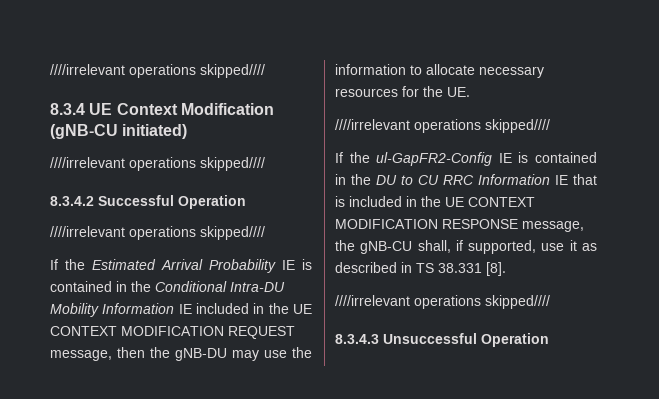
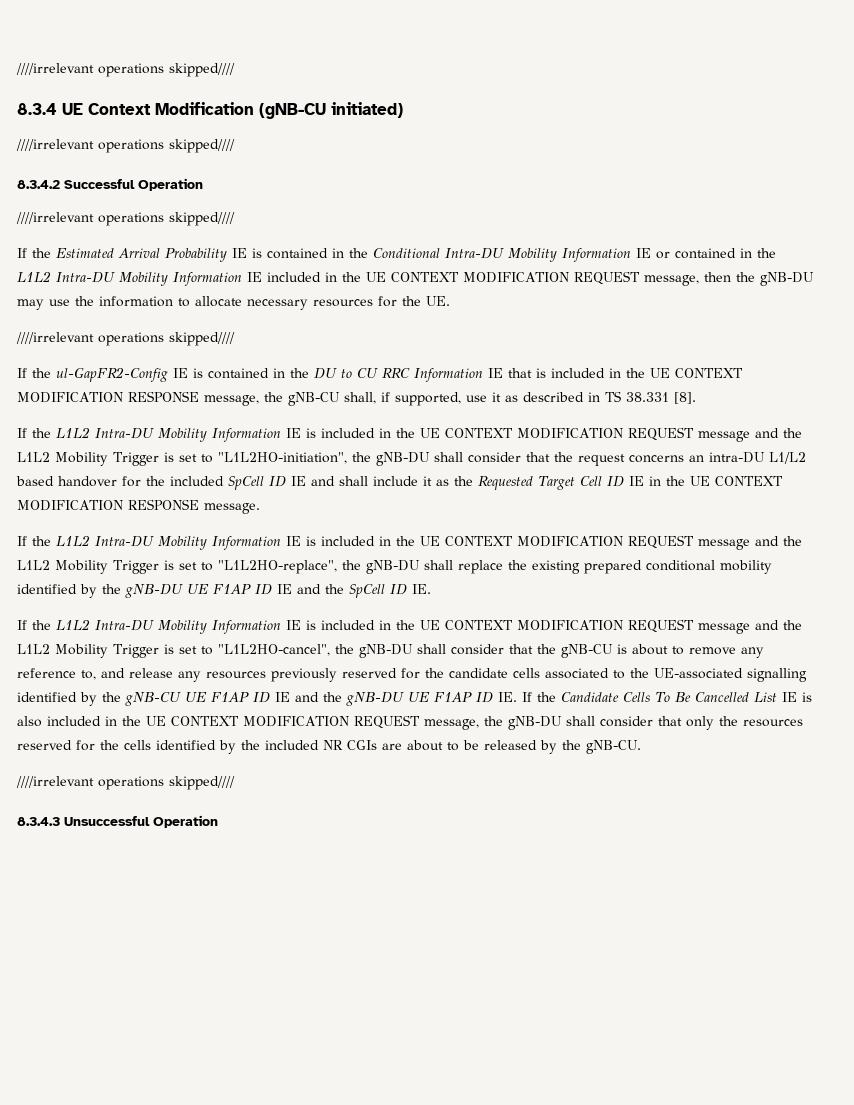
(192, 309) none -> [656,248,776,259] [17,271,262,286] or contained in the L1L2 Intra-DU Mobility Information IE
(506, 269) none -> [17,427,802,442] [17,452,806,466] [16,476,783,490] [17,499,260,514] [17,535,802,550] [17,560,772,574] [17,584,431,598] [17,619,802,634] [17,644,764,658] [17,668,807,682] [17,692,812,706] [17,715,803,730] [17,740,641,754] // If the L1L2 Intra-DU Mobility Information IE is included in the UE CONTEXT MODIFICATION REQUEST message and the L1L2 Mobility Trigger is set to "L1L2HO-initiation", the gNB-DU shall consider that the request concerns an intra-DU L1/L2 based handover for the included SpCell ID IE and shall include it as the Requested Target Cell ID IE in the UE CONTEXT MODIFICATION RESPONSE message. // If the L1L2 Intra-DU Mobility Information IE is included in the UE CONTEXT MODIFICATION REQUEST message and the L1L2 Mobility Trigger is set to "L1L2HO-replace", the gNB-DU shall replace the existing prepared conditional mobility identified by the gNB-DU UE F1AP ID IE and the SpCell ID IE. // If the L1L2 Intra-DU Mobility Information IE is included in the UE CONTEXT MODIFICATION REQUEST message and the L1L2 Mobility Trigger is set to "L1L2HO-cancel", the gNB-DU shall consider that the gNB-CU is about to remove any reference to, and release any resources previously reserved for the candidate cells associated to the UE-associated signalling identified by the gNB-CU UE F1AP ID IE and the gNB-DU UE F1AP ID IE. If the Candidate Cells To Be Cancelled List IE is also included in the UE CONTEXT MODIFICATION REQUEST message, the gNB-DU shall consider that only the resources reserved for the cells identified by the included NR CGIs are about to be released by the gNB-CU.

